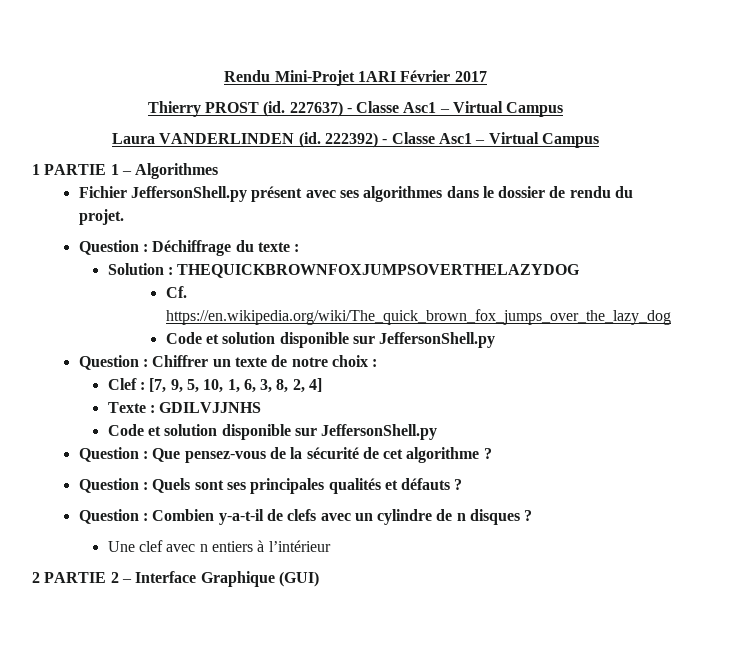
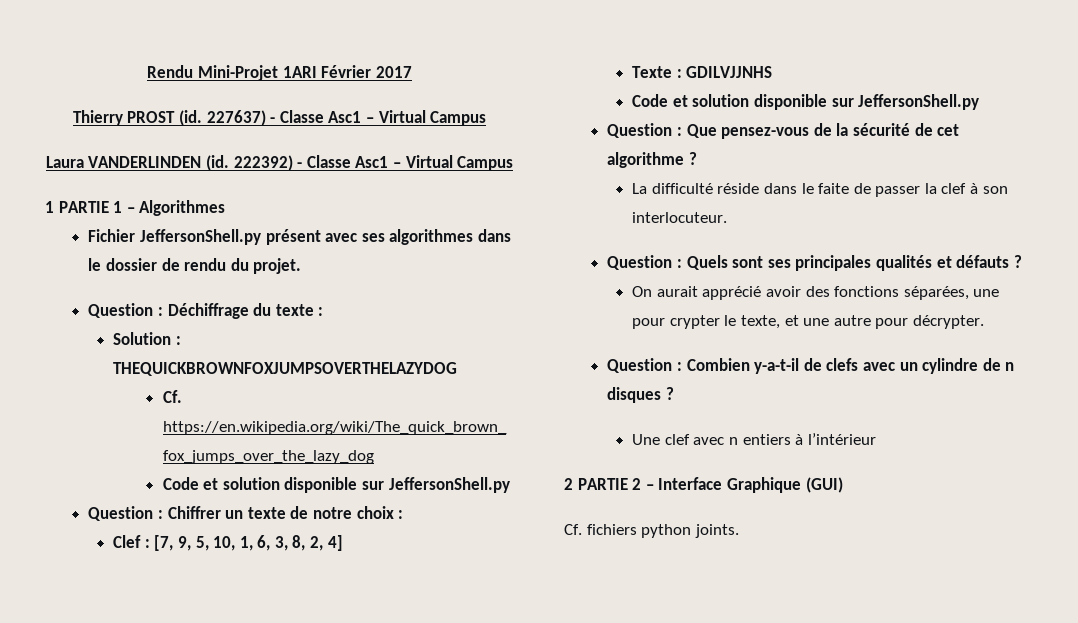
(492, 453) none -> [632,183,1008,197] [632,212,728,223] // La difficulté réside dans le faite de passer la clef à son interlocuteur.
(463, 484) none -> [632,286,1000,300] [632,315,984,329] // On aurait apprécié avoir des fonctions séparées, une pour crypter le texte, et une autre pour décrypter.
(319, 579) none -> [564,524,739,538] // Cf. fichiers python joints.

